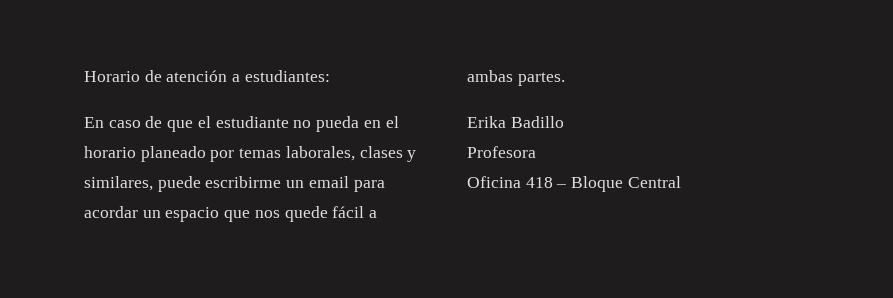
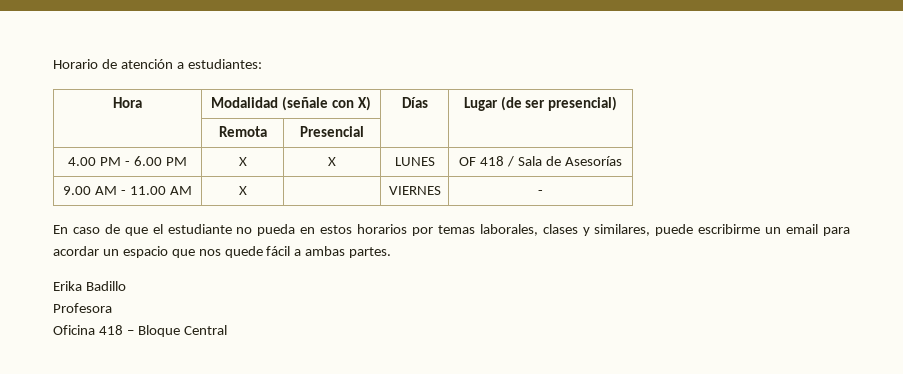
(330, 76) none -> [113,97,142,108] [211,96,371,111] [401,97,428,108] [463,96,618,111] [218,126,267,137] [300,126,364,137] [68,156,187,166] [238,157,247,166] [328,157,336,166] [394,157,435,166] [459,156,622,167] [63,186,192,195] [238,186,247,195] [388,186,441,195] [538,190,543,195] // Hora | Modalidad (señale con X) | Días | Lugar (de ser presencial) // | Remota | Presencial | | // 4.00 PM - 6.00 PM | X | X | LUNES | OF 418 / Sala de Asesorías // 9.00 AM - 11.00 AM | X | | VIERNES | -
[385,116,399,128] [84,146,206,162] el horario planeado -> [320,224,408,234] estos horarios

